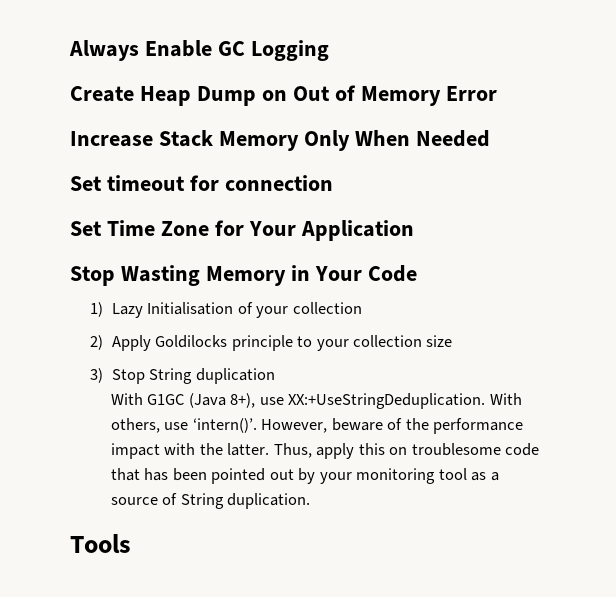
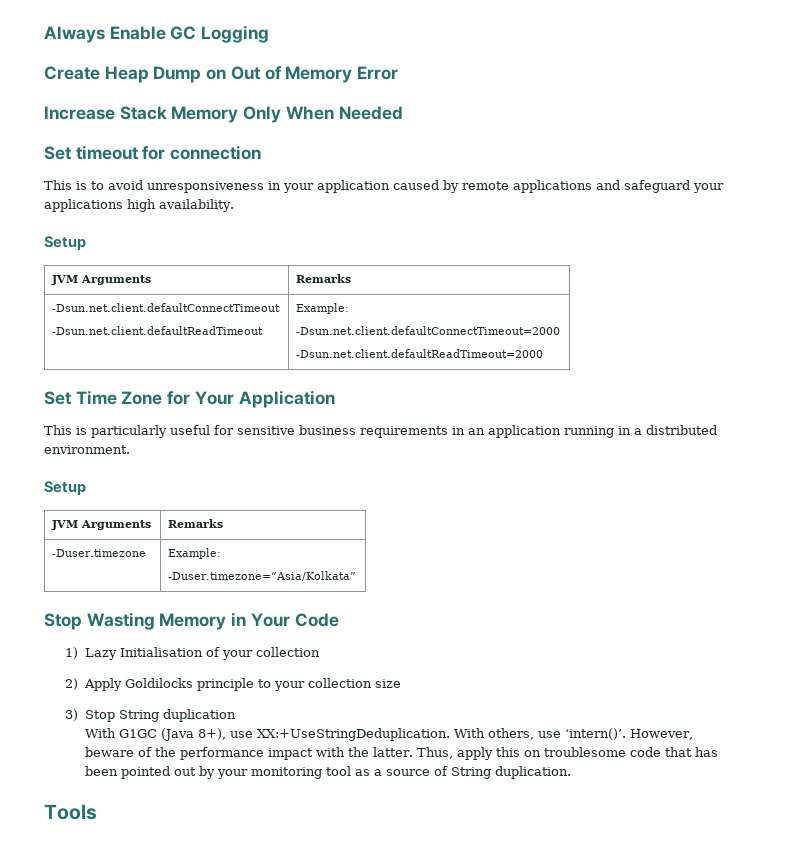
(333, 183) none -> [44,180,724,193] [44,199,234,212] [44,236,86,250] [51,275,152,285] [296,274,352,283] [52,303,281,312] [52,326,264,335] [296,303,350,314] [296,326,561,335] [296,349,544,358] // This is to avoid unresponsiveness in your application caused by remote applications and safeguard your applications high availability. // Setup // JVM Arguments | Remarks // -Dsun.net.client.defaultConnectTimeout // -Dsun.net.client.defaultReadTimeout | Example: // -Dsun.net.client.defaultConnectTimeout=2000 // -Dsun.net.client.defaultReadTimeout=2000
(414, 230) none -> [44,425,717,438] [44,445,130,454] [44,481,86,495] [51,520,152,530] [168,519,224,528] [52,549,147,557] [168,548,222,559] [168,571,357,581] // This is particularly useful for sensitive business requirements in an application running in a distributed environment. // Setup // JVM Arguments | Remarks // -Duser.timezone | Example: // -Duser.timezone=”Asia/Kolkata”

